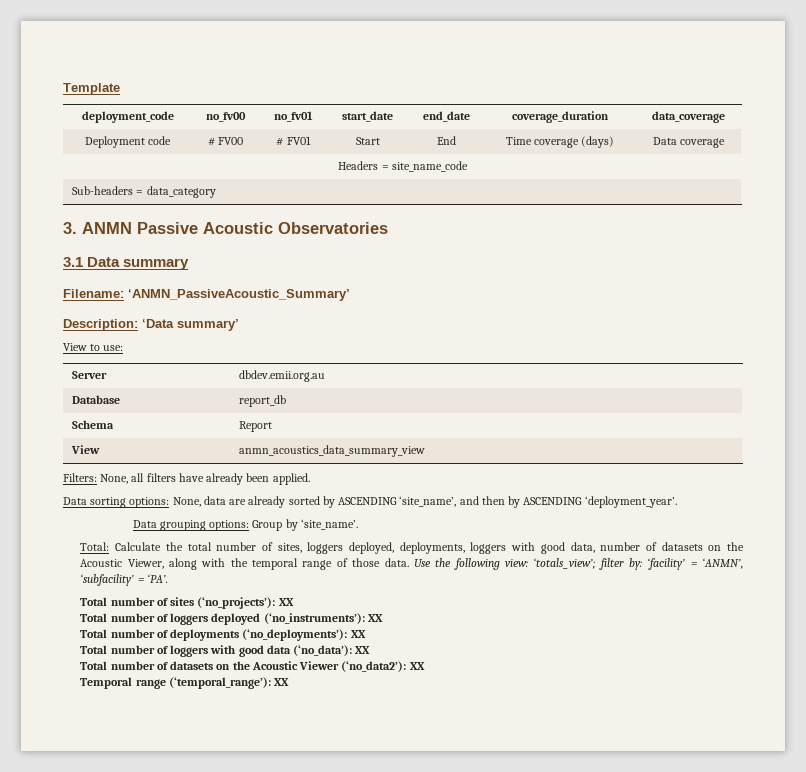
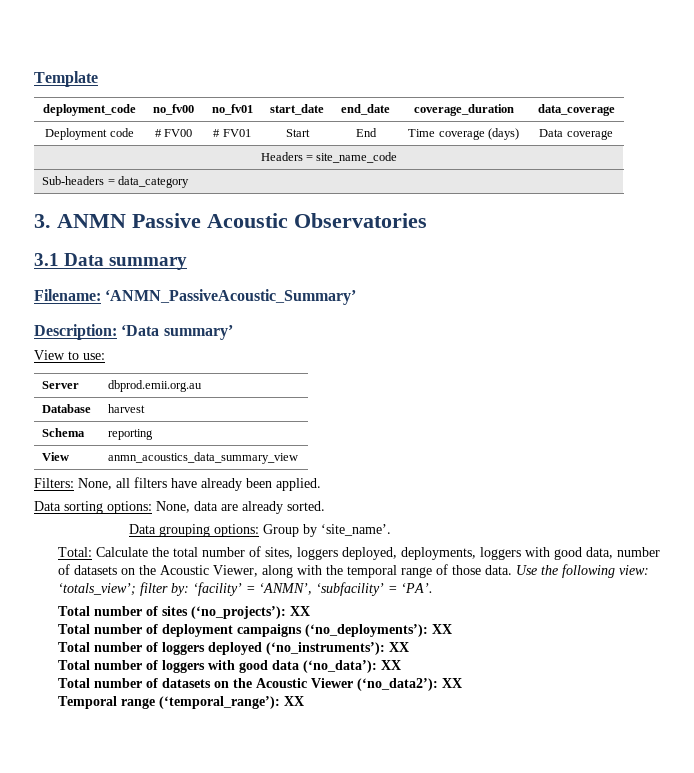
[239,370,326,382] dbdev.emii.org.au -> [108,380,203,392] dbprod.emii.org.au
[239,395,287,407] report_db -> [108,404,146,413] harvest
[239,421,273,432] Report -> [108,429,154,440] reporting
[288,496,677,508] sorted by ASCENDING ‘site_name’, and then by ASCENDING ‘deployment_year’. -> [287,501,325,511] sorted.
[170,613,383,625] [80,629,348,641] loggers deployed (‘no_instruments’): XX // Total number of deployments (‘no_deployments’): -> [161,624,452,637] [57,642,385,655] deployment campaigns (‘no_deployments’): XX // Total number of loggers deployed (‘no_instruments’):

